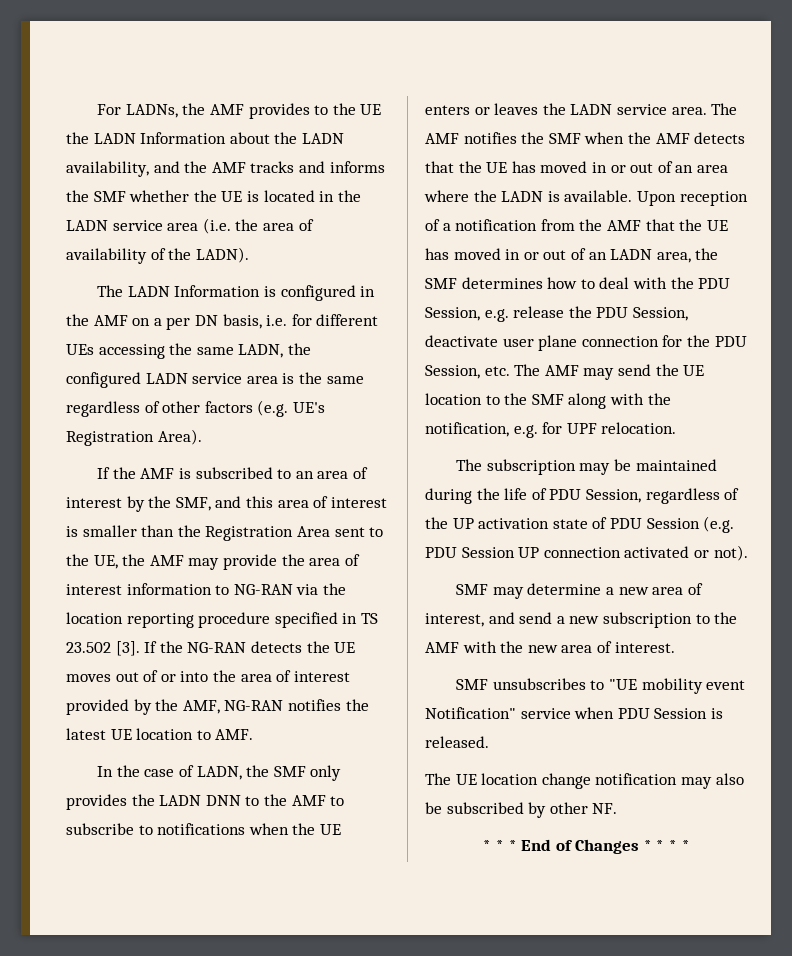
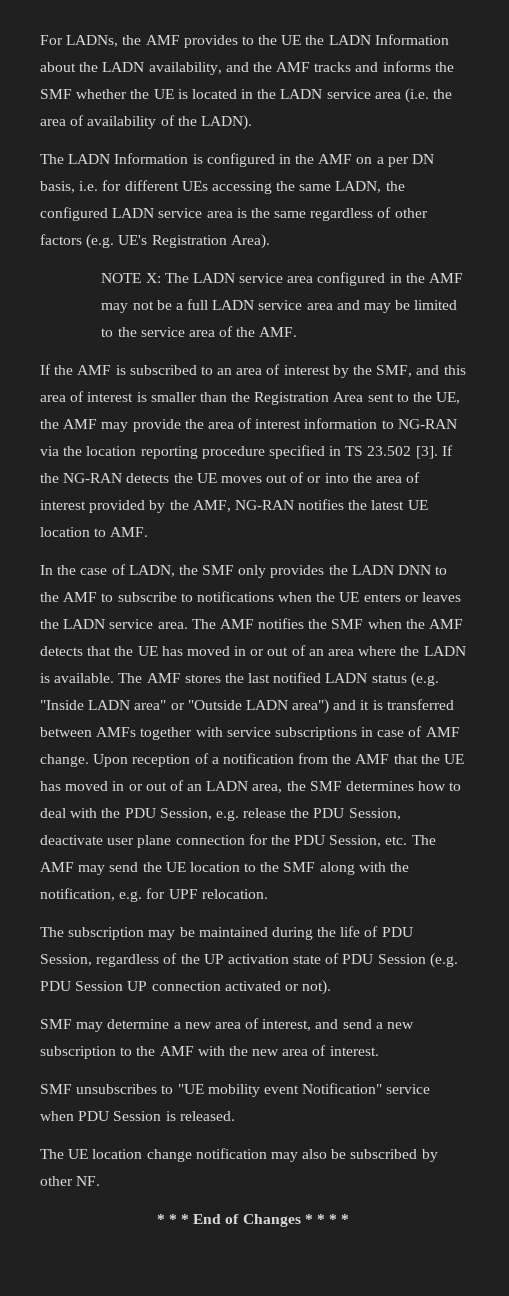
(202, 437) none -> [101,272,464,286] [101,299,458,313] [101,326,298,337] // NOTE X: The LADN service area configured in the AMF may not be a full LADN service area and may be limited to the service area of the AMF.
(633, 196) none -> [118,672,439,687] [40,699,454,714] [40,726,460,740] [40,754,89,767] The AMF stores the last notified LADN status (e.g. "Inside LADN area" or "Outside LADN area") and it is transferred between AMFs together with service subscriptions in case of AMF change.

